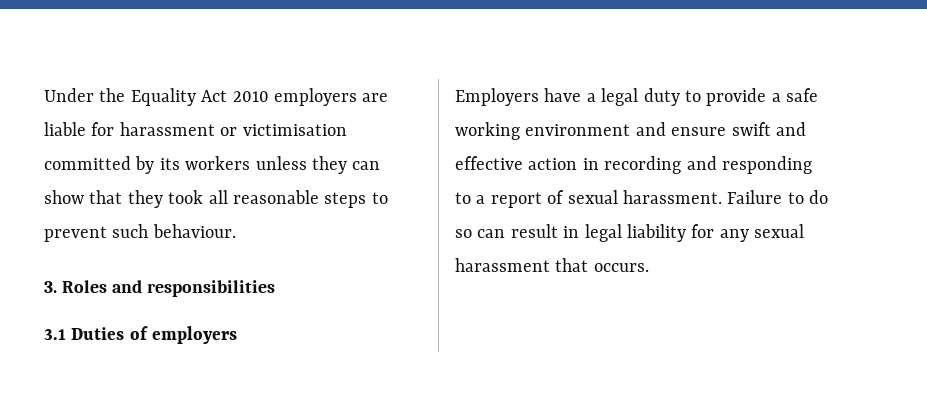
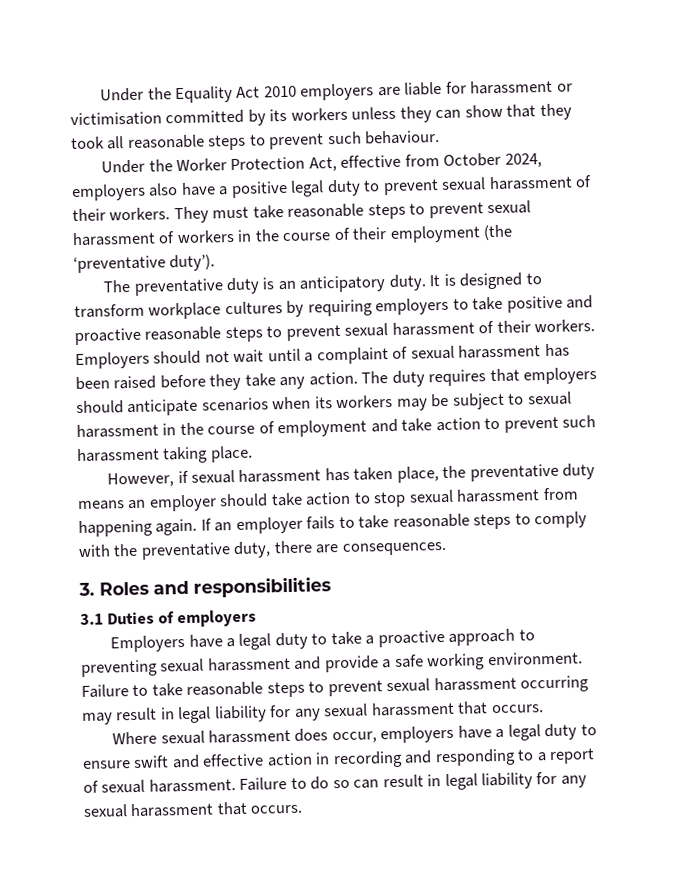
(236, 231) none -> [101,152,542,174] [71,175,593,202] [72,200,532,224] [72,224,514,247] [73,254,216,274] [103,272,542,296] [74,295,594,320] [74,319,596,346] [75,343,570,370] [75,367,598,391] [76,391,572,417] [76,415,597,439] [77,445,253,464] [107,463,596,488] [77,487,579,512] [78,511,588,538] [78,540,447,560] // Under the Worker Protection Act, effective from October 2024, employers also have a positive legal duty to prevent sexual harassment of their workers. They must take reasonable steps to prevent sexual harassment of workers in the course of their employment (the ‘preventative duty’). // The preventative duty is an anticipatory duty. It is designed to transform workplace cultures by requiring employers to take positive and proactive reasonable steps to prevent sexual harassment of their workers. Employers should not wait until a complaint of sexual harassment has been raised before they take any action. The duty requires that employers should anticipate scenarios when its workers may be subject to sexual harassment in the course of employment and take action to prevent such harassment taking place. // However, if sexual harassment has taken place, the preventative duty means an employer should take action to stop sexual harassment from happening again. If an employer fails to take reasonable steps to comply with the preventative duty, there are consequences.
[706,88,819,106] [455,122,666,140] provide a safe working environment and -> [330,628,535,648] [81,651,583,677] [81,675,590,698] [82,701,544,725] [112,723,597,745] take a proactive approach to preventing sexual harassment and provide a safe working environment. Failure to take reasonable steps to prevent sexual harassment occurring may result in legal liability for any sexual harassment that occurs. // Where sexual harassment does occur, employers have a legal duty to

